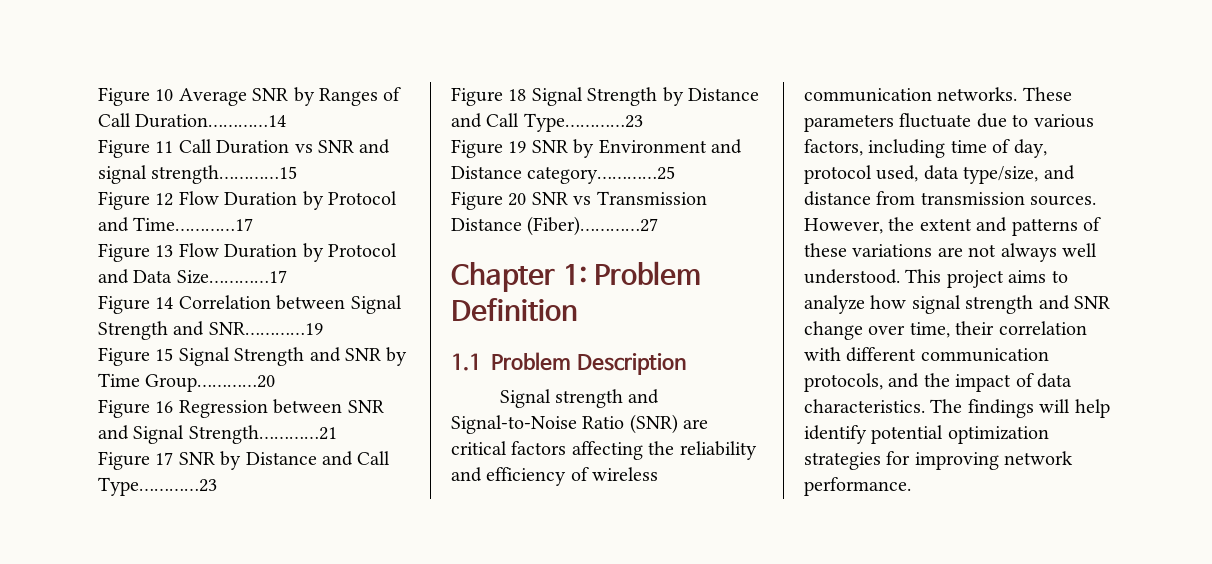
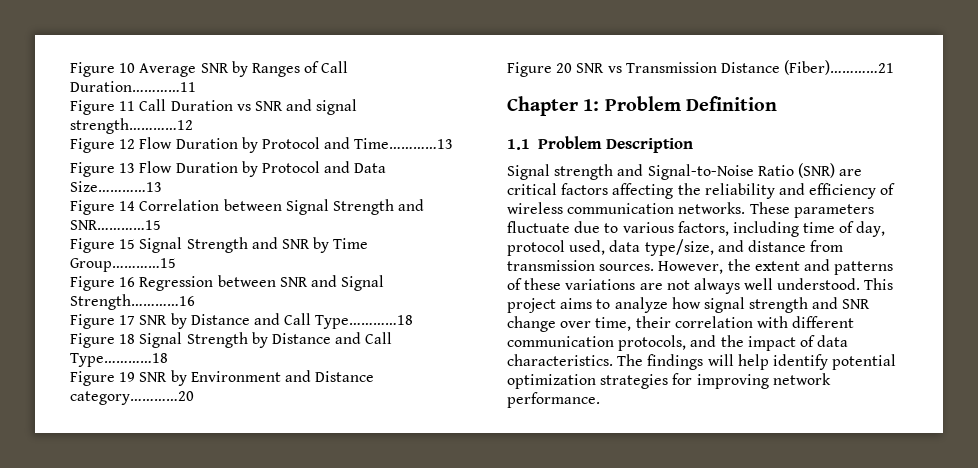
[135,114,287,128] Duration…………14 -> [70,81,196,92] Duration…………11
[151,165,298,184] strength…………15 -> [70,118,193,134] strength…………12
[133,217,254,231] Time…………17 -> [354,138,454,149] Time…………13
[176,270,287,284] Size…………17 -> [70,181,162,192] Size…………13
[208,322,323,335] SNR…………19 -> [70,220,161,230] SNR…………15
[145,374,276,392] Group…………20 -> [70,258,176,272] Group…………15
[188,425,337,444] Strength…………21 -> [70,294,195,310] Strength…………16
[98,477,217,496] Type…………23 -> [315,315,414,329] Type…………18
[523,113,643,132] Type…………23 -> [70,353,168,367] Type…………18
[527,166,676,184] category…………25 -> [70,391,194,405] category…………20
[527,216,659,236] (Fiber)…………27 -> [784,60,895,75] (Fiber)…………21

